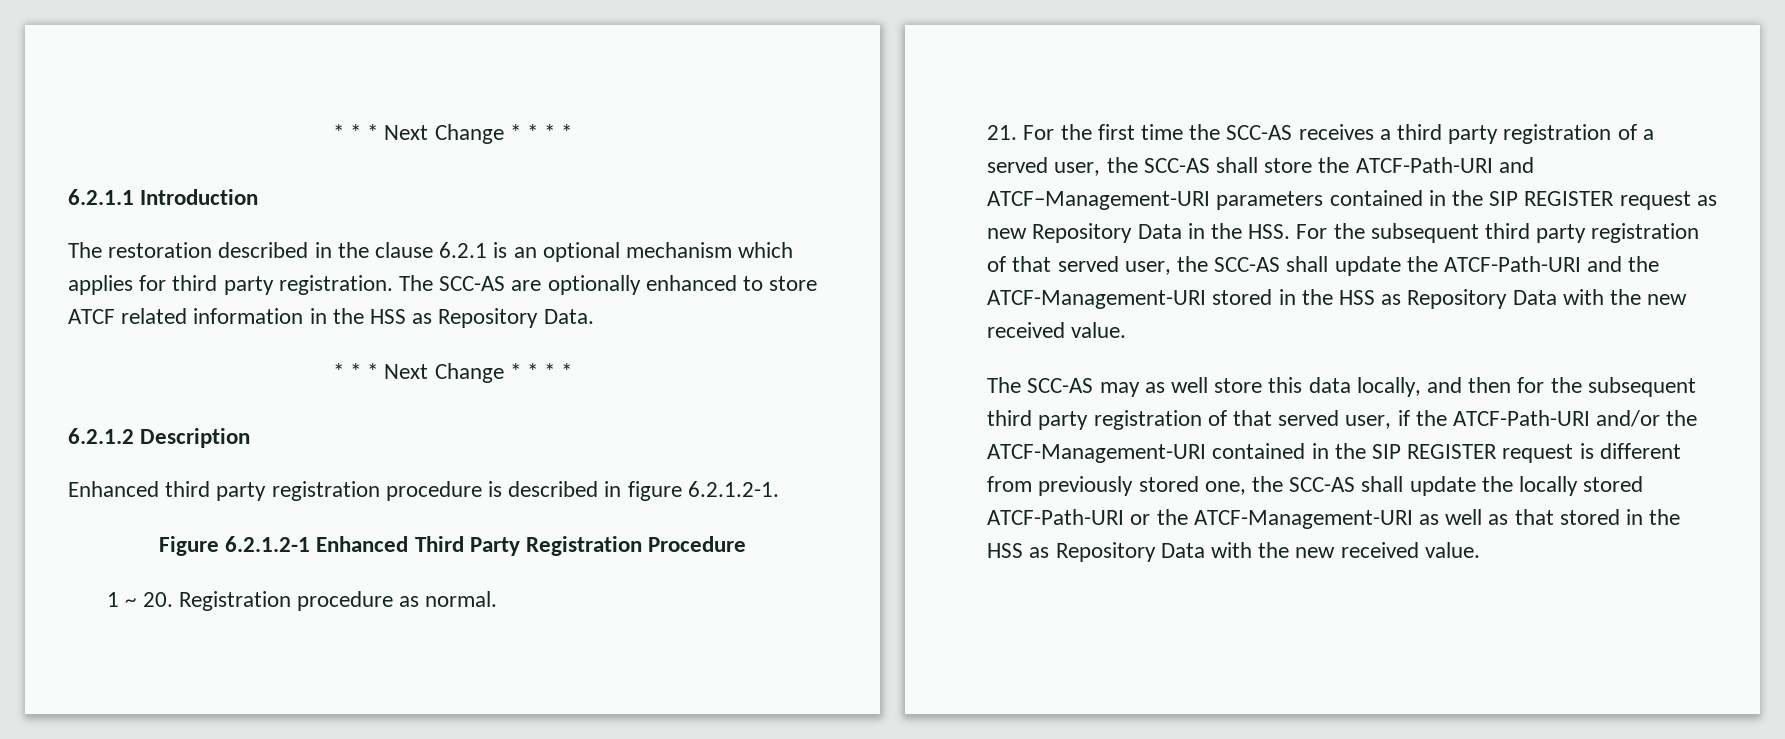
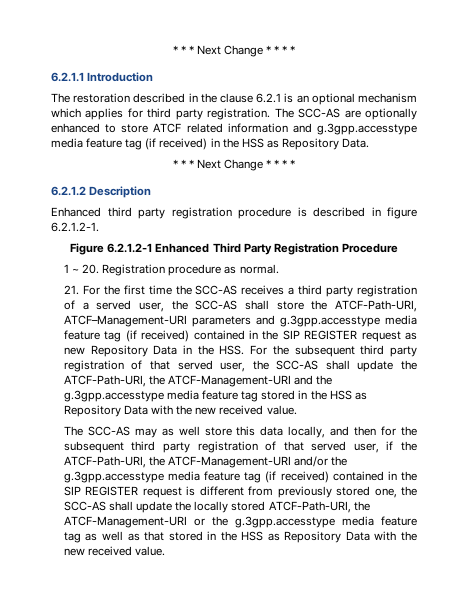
(304, 316) none -> [292,123,417,135] [51,138,208,150] and g.3gpp.accesstype media feature tag (if received)
[1355,157,1534,173] [987,191,1324,210] ATCF-Path-URI and ATCF–Management-URI parameters -> [335,300,417,312] [63,315,417,327] [63,330,190,342] ATCF-Path-URI, ATCF–Management-URI parameters and g.3gpp.accesstype media feature tag (if received)
[1444,256,1660,272] [987,290,1207,309] ATCF-Path-URI and the ATCF-Management-URI -> [63,375,333,387] [63,390,259,402] ATCF-Path-URI, the ATCF-Management-URI and the g.3gpp.accesstype media feature tag
[1453,410,1698,427] [987,444,1207,463] ATCF-Path-URI and/or the ATCF-Management-URI -> [63,456,348,468] [63,471,329,483] ATCF-Path-URI, the ATCF-Management-URI and/or the g.3gpp.accesstype media feature tag (if received)
[987,509,1413,529] ATCF-Path-URI or the ATCF-Management-URI -> [268,501,370,513] [63,516,417,528] [63,532,81,543] ATCF-Path-URI, the ATCF-Management-URI or the g.3gpp.accesstype media feature tag

